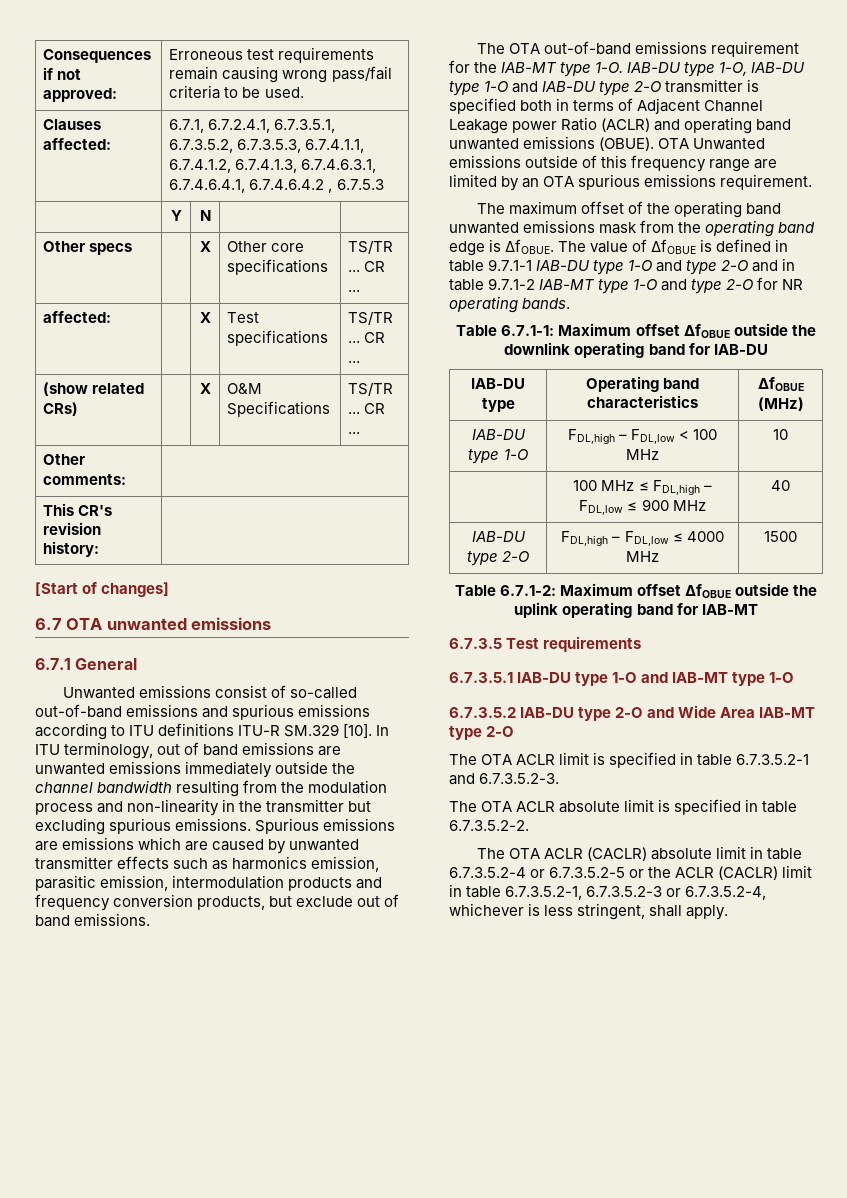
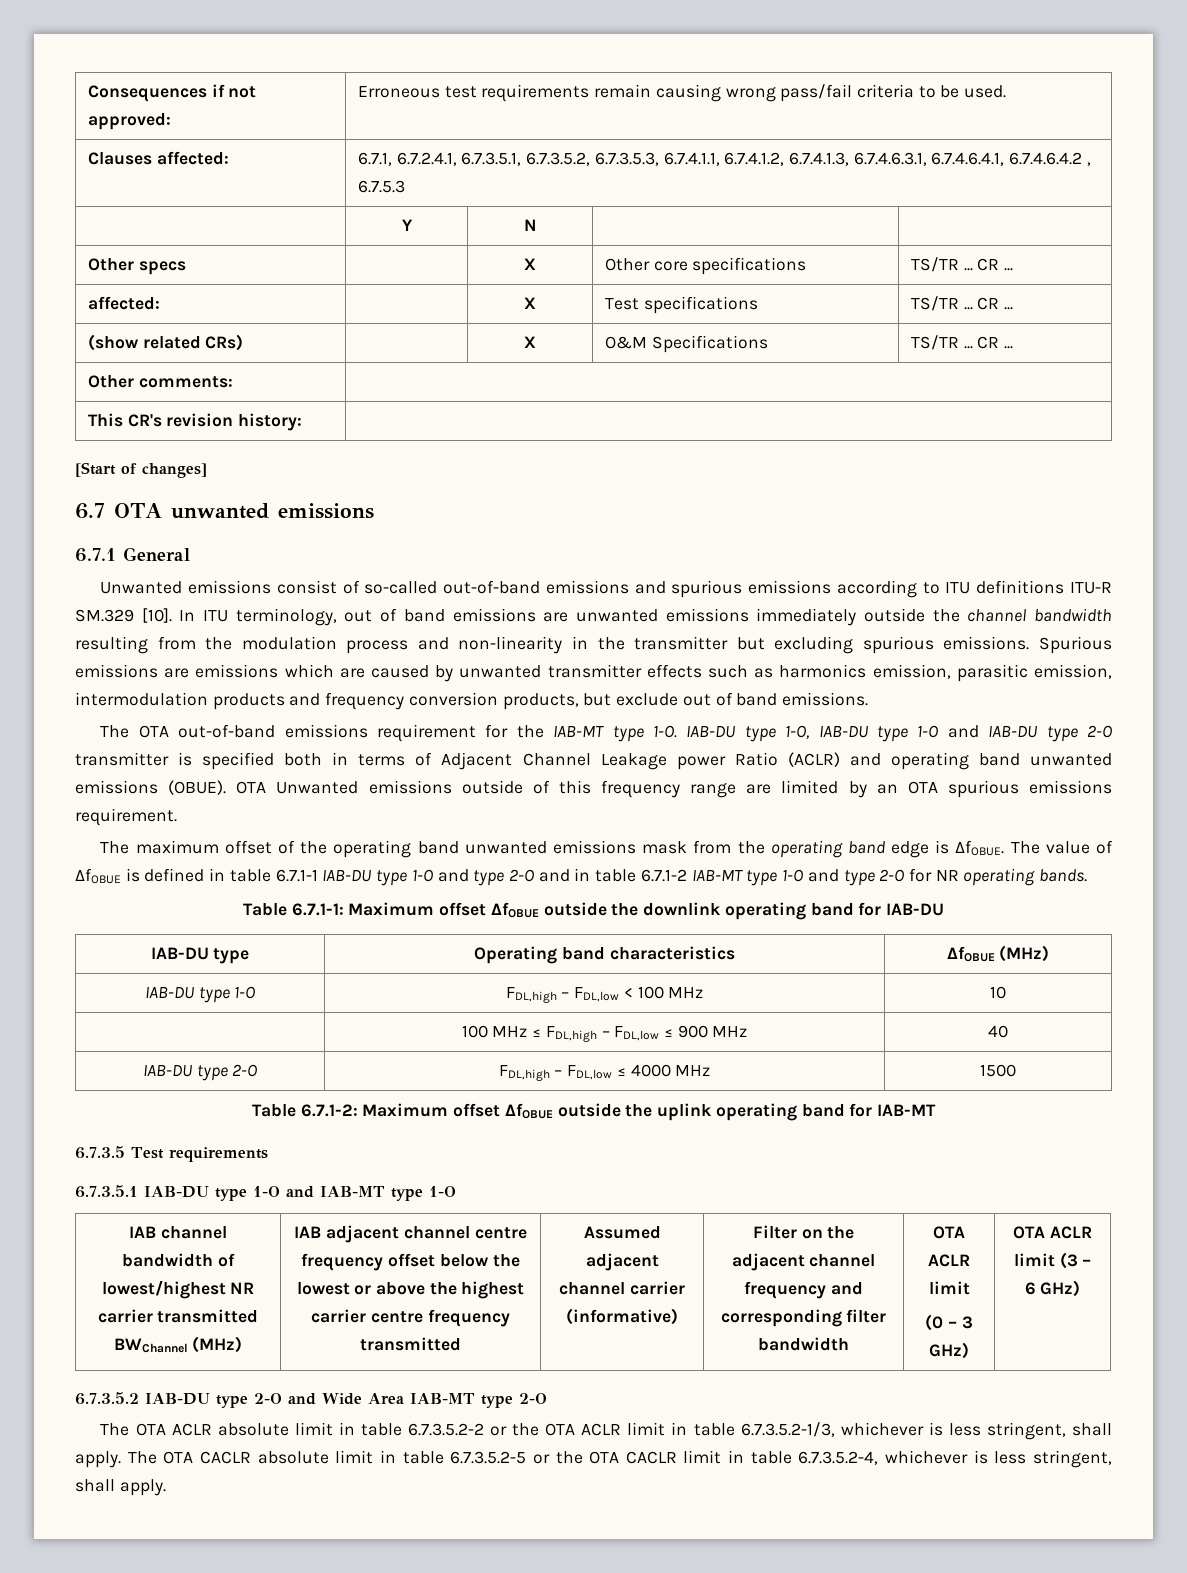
[488,259,533,271] 9.7.1-1 -> [275,869,318,882] 6.7.1-1
[488,278,536,290] 9.7.1-2 -> [640,869,687,882] 6.7.1-2
(795, 677) none -> [129,1226,227,1239] [122,1253,235,1267] [101,1280,255,1299] [97,1309,259,1323] [113,1336,243,1353] [294,1225,527,1243] [301,1253,520,1271] [296,1281,525,1299] [311,1309,510,1327] [360,1337,461,1351] [583,1226,661,1239] [585,1253,659,1271] [559,1281,685,1295] [566,1308,678,1325] [752,1225,855,1239] [731,1253,876,1271] [744,1281,863,1299] [720,1309,887,1327] [757,1337,849,1351] [933,1226,965,1239] [928,1254,970,1267] [928,1281,970,1295] [925,1314,973,1331] [929,1342,969,1359] [1013,1226,1092,1239] [1013,1252,1092,1269] [1024,1280,1081,1297] // IAB channel bandwidth of lowest/highest NR carrier transmitted BWChannel (MHz) | IAB adjacent channel centre frequency offset below the lowest or above the highest carrier centre frequency transmitted | Assumed adjacent channel carrier (informative) | Filter on the adjacent channel frequency and corresponding filter bandwidth | OTA ACLR limit // (0 – 3 GHz) | OTA ACLR limit (3 – 6 GHz)
[559,752,810,768] [449,773,560,785] [449,799,798,815] [449,820,529,831] [476,846,802,861] [449,867,546,878] limit is specified in table 6.7.3.5.2-1 and 6.7.3.5.2-3. // The OTA ACLR absolute limit is specified in table 6.7.3.5.2-2. // The OTA ACLR (CACLR) absolute limit in table 6.7.3.5.2-4 or -> [217,1422,1112,1440] [75,1450,444,1468] absolute limit in table 6.7.3.5.2-2 or the OTA ACLR limit in table 6.7.3.5.2-1/3, whichever is less stringent, shall apply. The OTA CACLR absolute limit in table
[675,865,813,880] [449,884,682,900] ACLR (CACLR) limit in table 6.7.3.5.2-1, 6.7.3.5.2-3 or -> [589,1450,792,1464] OTA CACLR limit in table

